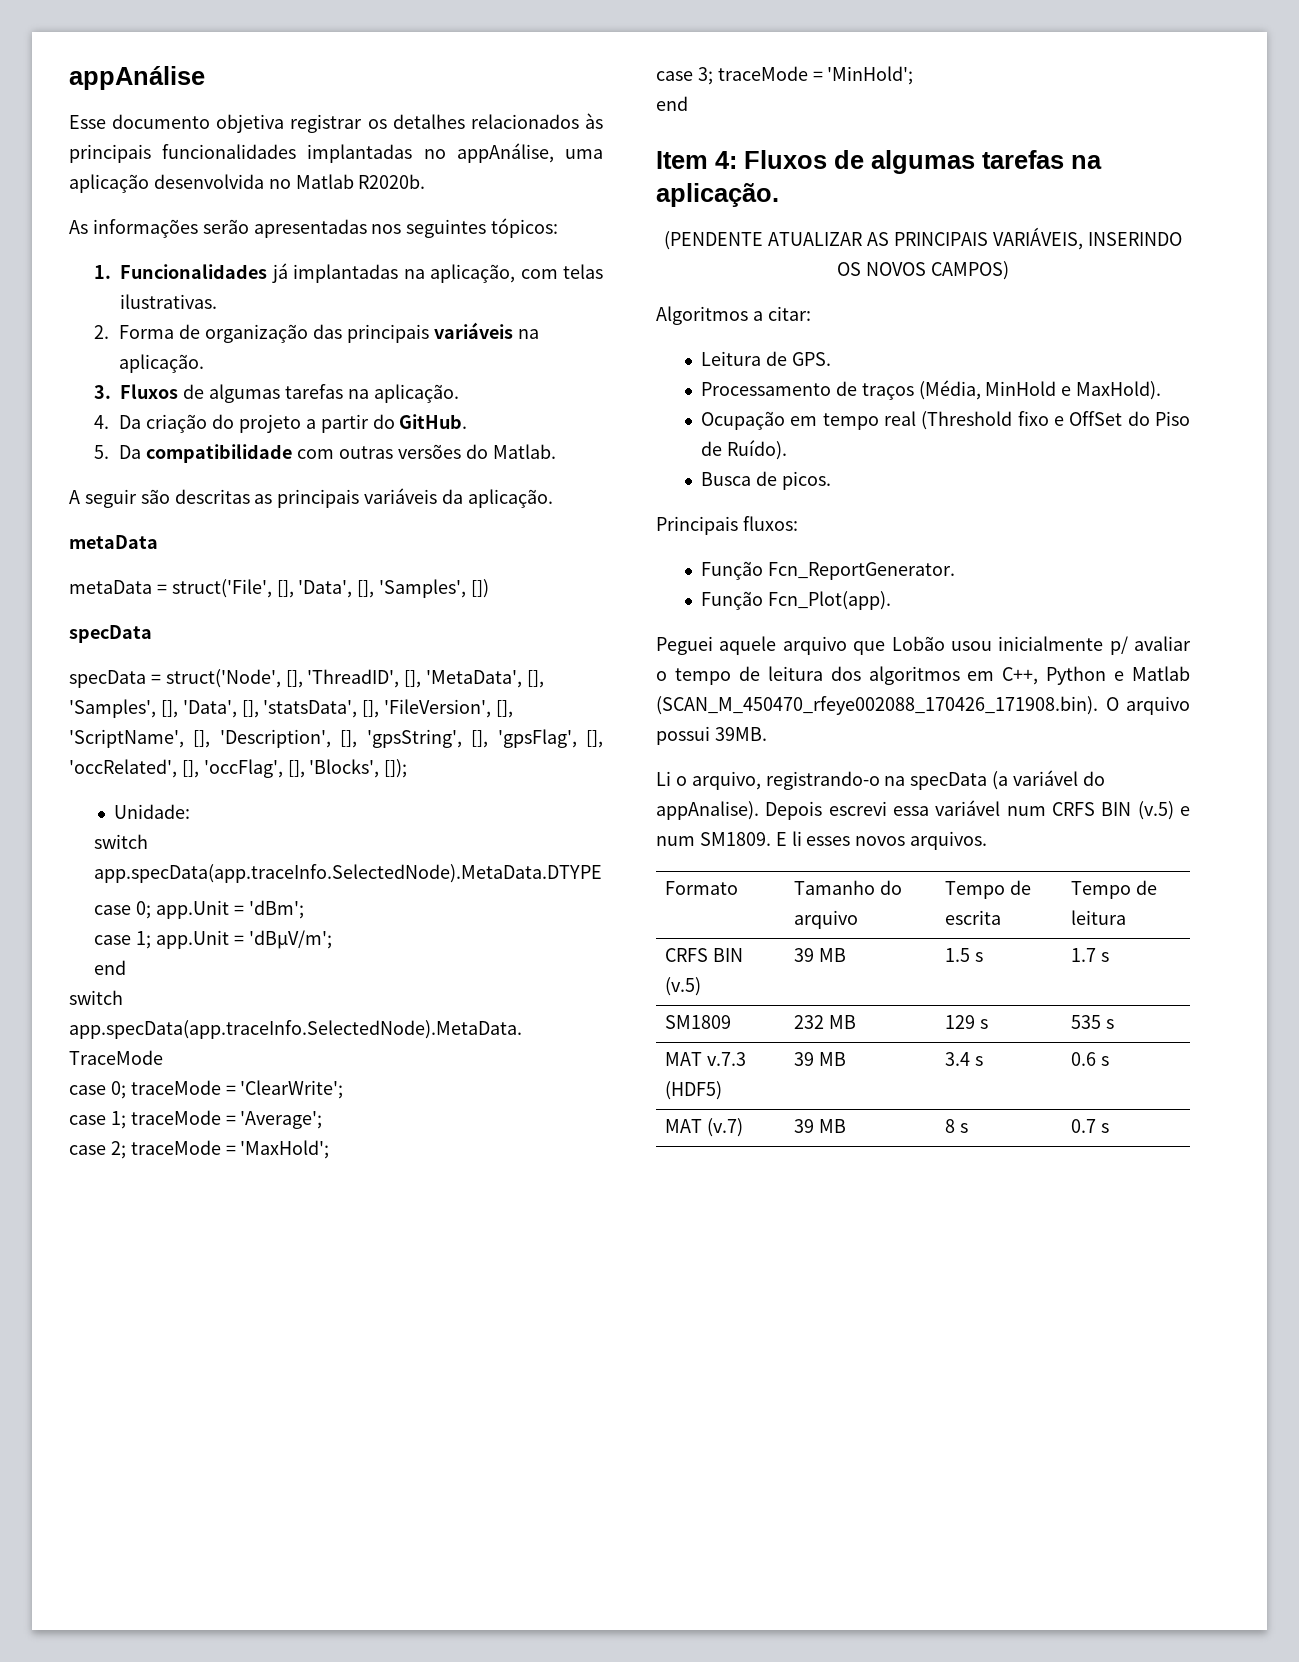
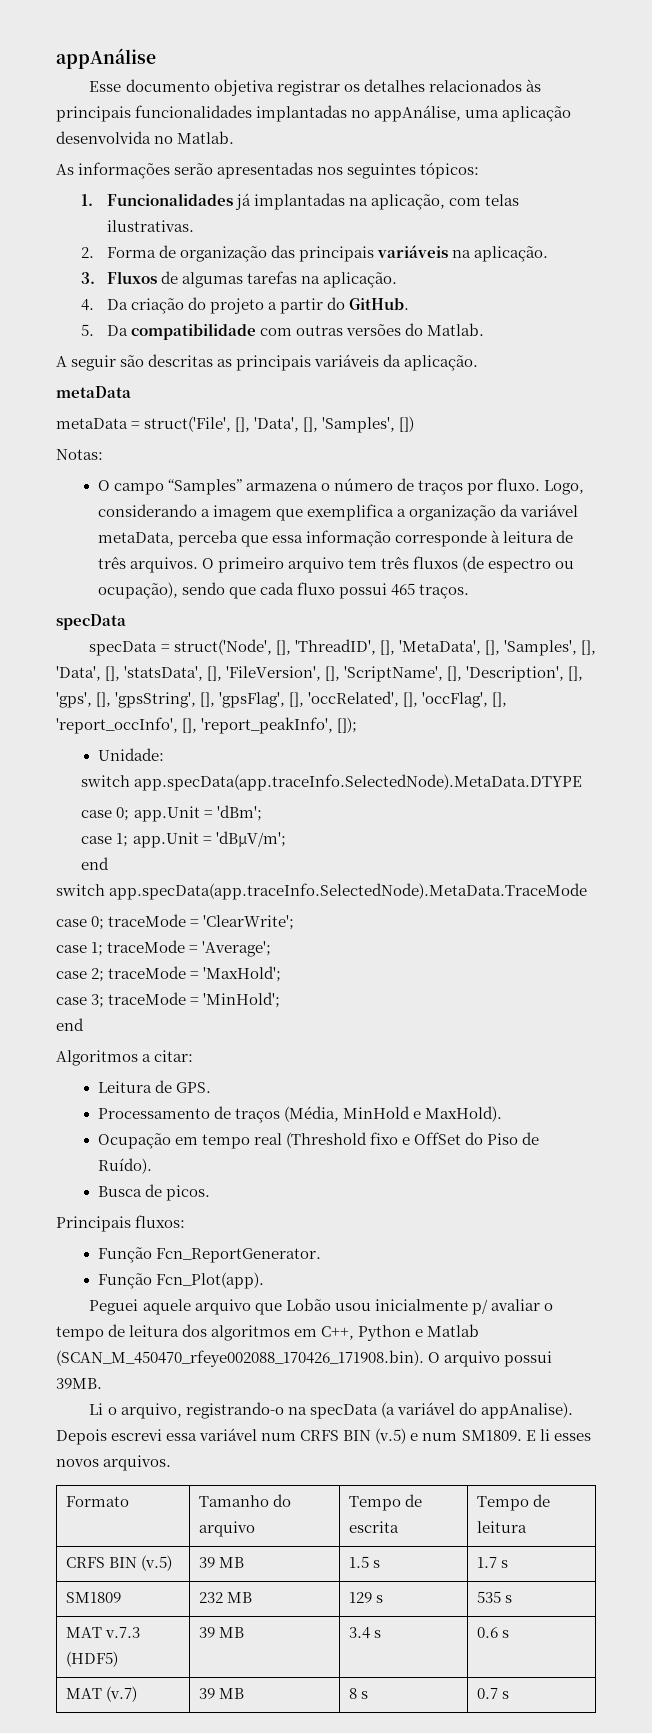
[295,174,426,189] Matlab R2020b. -> [177,131,235,144] Matlab.
(490, 588) none -> [56,449,103,460] [97,478,585,495] [97,504,579,521] [97,530,574,547] [97,556,575,573] [97,582,470,599] // Notas: // O campo “Samples” armazena o número de traços por fluxo. Logo, considerando a imagem que exemplifica a organização da variável metaData, perceba que essa informação corresponde à leitura de três arquivos. O primeiro arquivo tem três fluxos (de espectro ou ocupação), sendo que cada fluxo possui 465 traços.
(358, 739) none -> [56,692,112,708] 'gps', [],
[309,759,380,778] 'Blocks', -> [56,717,334,734] 'report_occInfo', [], 'report_peakInfo',
[656,150,1102,174] [656,183,779,207] [664,227,1182,250] [837,261,1009,280] // Item 4: Fluxos de algumas tarefas na aplicação. // (PENDENTE ATUALIZAR AS PRINCIPAIS VARIÁVEIS, INSERINDO OS NOVOS CAMPOS) -> (84, 1024) none

